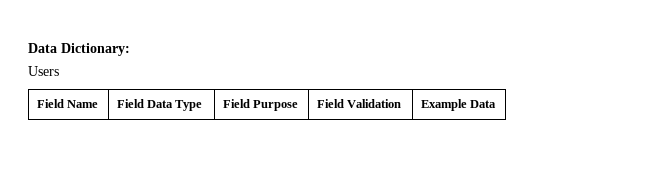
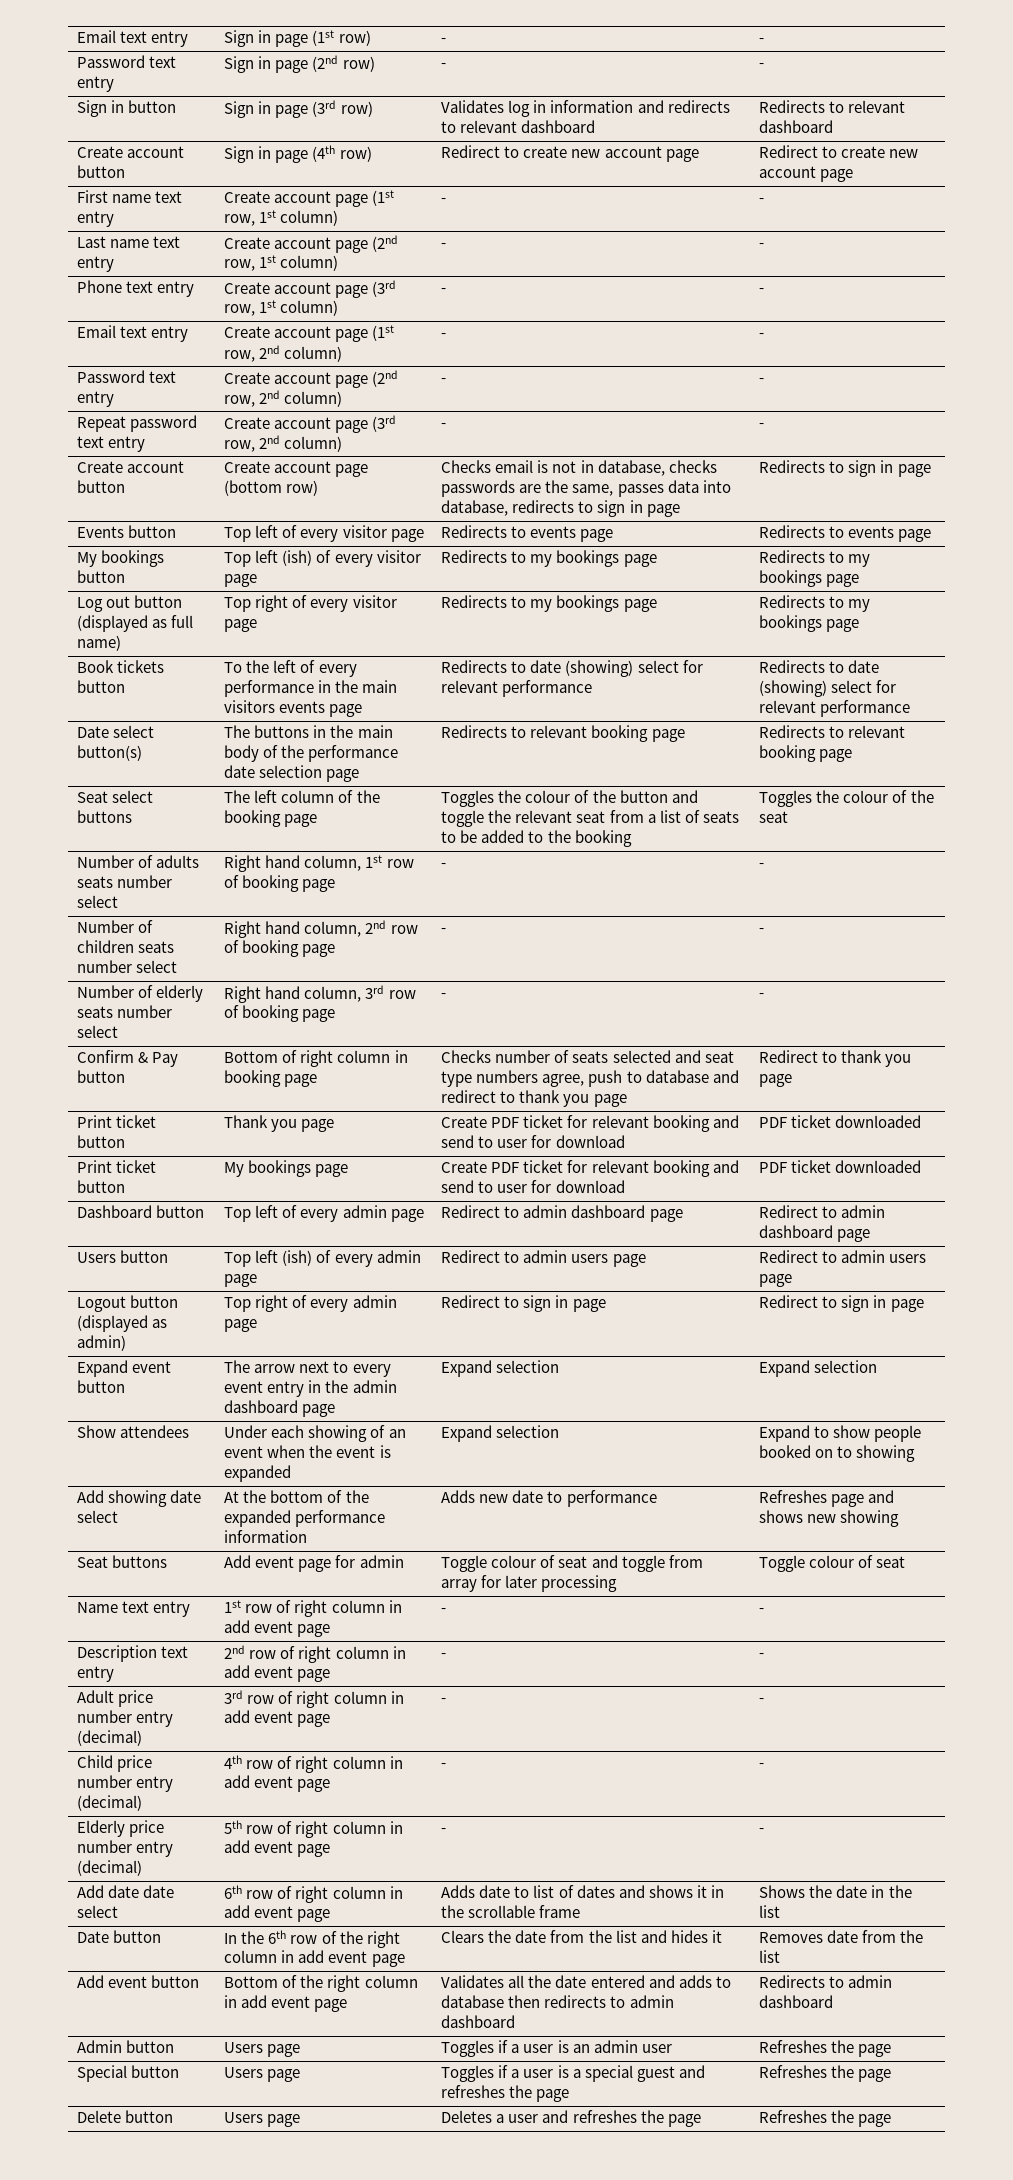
[28,43,130,56] [28,66,59,76] [36,99,98,108] [116,99,203,111] [222,99,298,111] [316,99,401,108] [420,99,496,111] Data Dictionary: // Users // Field Name | Field Data Type | Field Purpose | Field Validation | Example Data -> [77,30,189,47] [224,30,371,47] [441,38,447,43] [759,38,765,43] [77,55,177,68] [77,76,115,92] [224,55,375,73] [441,63,447,68] [759,63,765,68] [77,100,177,117] [224,100,373,118] [441,100,730,117] [441,120,596,133] [759,100,906,113] [759,120,834,133] [77,146,185,158] [77,165,126,178] [224,145,372,163] [441,145,699,162] [759,145,919,158] [759,166,854,182] [77,190,183,203] [77,211,115,227] [224,190,395,207] [224,210,339,226] [441,198,447,203] [759,198,765,203] [77,236,181,248] [77,256,115,272] [224,235,399,253] [224,255,339,271] [441,243,447,248] [759,243,765,248] [77,280,195,297] [224,280,397,298] [224,300,339,316] [441,288,447,293] [759,288,765,293] [77,325,189,342] [224,325,395,342] [224,345,343,362] [441,333,447,338] [759,333,765,338] [77,370,177,383] [77,391,115,407] [224,370,399,388] [224,390,343,407] [441,378,447,383] [759,378,765,383] [77,415,198,432] [77,436,146,452] [224,415,397,433] [224,435,343,452] [441,423,447,428] [759,423,765,428] [77,461,185,473] [77,480,126,493] [224,461,369,477] [224,480,319,496] [441,460,717,476] [441,480,731,497] [441,500,680,517] [759,460,931,477] [77,525,177,538] [224,525,424,542] [441,525,614,542] [759,525,932,542] [77,550,165,567] [77,570,126,583] [224,550,421,567] [224,574,258,587] [441,550,657,567] [759,550,871,567] [759,570,860,587] [77,595,183,612] [77,615,194,632] [77,635,122,651] [224,595,397,612] [224,619,258,632] [441,595,657,612] [759,595,871,612] [759,615,860,632] [77,660,165,673] [77,680,126,693] [224,660,357,677] [224,680,398,697] [224,700,363,717] [441,660,703,677] [441,680,593,697] [759,660,880,673] [759,680,897,697] [759,700,911,717] [77,725,155,738] [77,745,143,761] [224,725,393,738] [224,745,399,762] [224,765,360,782] [441,725,685,742] [759,725,906,738] [759,745,853,762] [77,790,154,803] [77,810,133,823] [224,790,380,803] [224,810,318,827] [441,790,698,807] [441,810,739,827] [441,830,632,847] [759,790,934,807] [759,811,789,823] [77,855,200,868] [77,875,173,888] [77,895,119,908] [224,855,414,872] [224,875,336,892] [441,863,447,868] [759,863,765,868] [77,920,154,933] [77,940,175,953] [77,960,178,973] [224,920,418,938] [224,940,336,957] [441,928,447,933] [759,928,765,933] [77,985,204,1002] [77,1005,173,1018] [77,1025,119,1038] [224,985,416,1003] [224,1005,336,1022] [441,993,447,998] [759,993,765,998] [77,1050,179,1067] [77,1070,126,1083] [224,1050,408,1067] [224,1070,318,1087] [441,1050,734,1063] [441,1070,739,1087] [441,1090,627,1107] [759,1050,912,1067] [759,1074,793,1087] [77,1115,157,1128] [77,1135,126,1148] [224,1115,335,1132] [441,1115,739,1132] [441,1135,625,1148] [759,1115,922,1128] [77,1160,157,1173] [77,1180,126,1193] [224,1160,349,1177] [441,1160,739,1177] [441,1180,625,1193] [759,1160,922,1173] [77,1205,205,1218] [224,1205,424,1222] [441,1205,683,1222] [759,1205,886,1218] [759,1225,871,1242] [77,1250,169,1263] [224,1250,421,1267] [224,1274,258,1287] [441,1250,646,1267] [759,1250,927,1263] [759,1274,793,1287] [77,1295,179,1312] [77,1315,168,1332] [77,1335,127,1351] [224,1295,397,1312] [224,1319,258,1332] [441,1295,606,1312] [759,1295,924,1312] [77,1360,172,1377] [77,1380,126,1393] [224,1360,391,1377] [224,1380,397,1397] [224,1400,336,1417] [441,1360,560,1377] [759,1360,878,1377] [77,1425,190,1438] [224,1425,406,1442] [224,1445,391,1458] [224,1465,292,1482] [441,1425,560,1442] [759,1425,922,1442] [759,1445,916,1462] [77,1490,202,1507] [77,1510,119,1523] [224,1490,369,1503] [224,1510,386,1527] [224,1530,308,1543] [441,1490,657,1507] [759,1490,895,1507] [759,1510,900,1527] [77,1555,168,1568] [224,1555,404,1572] [441,1555,703,1572] [441,1575,618,1592] [759,1555,906,1572] [77,1601,191,1617] [224,1600,402,1617] [224,1620,331,1637] [441,1608,447,1613] [759,1608,765,1613] [77,1645,189,1662] [77,1666,115,1682] [224,1645,406,1663] [224,1665,331,1682] [441,1653,447,1658] [759,1653,765,1658] [77,1690,154,1707] [77,1710,174,1727] [77,1730,143,1746] [224,1690,404,1708] [224,1710,331,1727] [441,1698,447,1703] [759,1698,765,1703] [77,1755,153,1772] [77,1775,174,1792] [77,1795,143,1811] [224,1755,403,1773] [224,1775,331,1792] [441,1763,447,1768] [759,1763,765,1768] [77,1820,165,1837] [77,1840,174,1857] [77,1860,143,1876] [224,1820,403,1838] [224,1840,331,1857] [441,1828,447,1833] [759,1828,765,1833] [77,1885,175,1898] [77,1905,119,1918] [224,1885,403,1903] [224,1905,331,1922] [441,1885,724,1898] [441,1905,581,1918] [759,1885,912,1898] [759,1905,781,1918] [77,1930,162,1943] [224,1930,400,1948] [224,1950,405,1967] [441,1930,722,1943] [759,1930,924,1943] [759,1950,781,1963] [77,1975,200,1988] [224,1975,418,1992] [224,1995,348,2012] [441,1975,731,1988] [441,1995,674,2008] [441,2015,516,2028] [759,1975,893,1988] [759,1995,834,2008] [77,2040,175,2053] [224,2042,301,2057] [441,2040,672,2057] [759,2040,892,2057] [77,2065,180,2082] [224,2067,301,2082] [441,2065,705,2082] [441,2085,570,2102] [759,2065,892,2082] [77,2110,174,2123] [224,2112,301,2127] [441,2110,701,2127] [759,2110,892,2127] Email text entry | Sign in page (1st row) | - | - // Password text entry | Sign in page (2nd row) | - | - // Sign in button | Sign in page (3rd row) | Validates log in information and redirects to relevant dashboard | Redirects to relevant dashboard // Create account button | Sign in page (4th row) | Redirect to create new account page | Redirect to create new account page // First name text entry | Create account page (1st row, 1st column) | - | - // Last name text entry | Create account page (2nd row, 1st column) | - | - // Phone text entry | Create account page (3rd row, 1st column) | - | - // Email text entry | Create account page (1st row, 2nd column) | - | - // Password text entry | Create account page (2nd row, 2nd column) | - | - // Repeat password text entry | Create account page (3rd row, 2nd column) | - | - // Create account button | Create account page (bottom row) | Checks email is not in database, checks passwords are the same, passes data into database, redirects to sign in page | Redirects to sign in page // Events button | Top left of every visitor page | Redirects to events page | Redirects to events page // My bookings button | Top left (ish) of every visitor page | Redirects to my bookings page | Redirects to my bookings page // Log out button (displayed as full name) | Top right of every visitor page | Redirects to my bookings page | Redirects to my bookings page // Book tickets button | To the left of every performance in the main visitors events page | Redirects to date (showing) select for relevant performance | Redirects to date (showing) select for relevant performance // Date select button(s) | The buttons in the main body of the performance date selection page | Redirects to relevant booking page | Redirects to relevant booking page // Seat select buttons | The left column of the booking page | Toggles the colour of the button and toggle the relevant seat from a list of seats to be added to the booking | Toggles the colour of the seat // Number of adults seats number select | Right hand column, 1st row of booking page | - | - // Number of children seats number select | Right hand column, 2nd row of booking page | - | - // Number of elderly seats number select | Right hand column, 3rd row of booking page | - | - // Confirm & Pay button | Bottom of right column in booking page | Checks number of seats selected and seat type numbers agree, push to database and redirect to thank you page | Redirect to thank you page // Print ticket button | Thank you page | Create PDF ticket for relevant booking and send to user for download | PDF ticket downloaded // Print ticket button | My bookings page | Create PDF ticket for relevant booking and send to user for download | PDF ticket downloaded // Dashboard button | Top left of every admin page | Redirect to admin dashboard page | Redirect to admin dashboard page // Users button | Top left (ish) of every admin page | Redirect to admin users page | Redirect to admin users page // Logout button (displayed as admin) | Top right of every admin page | Redirect to sign in page | Redirect to sign in page // Expand event button | The arrow next to every event entry in the admin dashboard page | Expand selection | Expand selection // Show attendees | Under each showing of an event when the event is expanded | Expand selection | Expand to show people booked on to showing // Add showing date select | At the bottom of the expanded performance information | Adds new date to performance | Refreshes page and shows new showing // Seat buttons | Add event page for admin | Toggle colour of seat and toggle from array for later processing | Toggle colour of seat // Name text entry | 1st row of right column in add event page | - | - // Description text entry | 2nd row of right column in add event page | - | - // Adult price number entry (decimal) | 3rd row of right column in add event page | - | - // Child price number entry (decimal) | 4th row of right column in add event page | - | - // Elderly price number entry (decimal) | 5th row of right column in add event page | - | - // Add date date select | 6th row of right column in add event page | Adds date to list of dates and shows it in the scrollable frame | Shows the date in the list // Date button | In the 6th row of the right column in add event page | Clears the date from the list and hides it | Removes date from the list // Add event button | Bottom of the right column in add event page | Validates all the date entered and adds to database then redirects to admin dashboard | Redirects to admin dashboard // Admin button | Users page | Toggles if a user is an admin user | Refreshes the page // Special button | Users page | Toggles if a user is a special guest and refreshes the page | Refreshes the page // Delete button | Users page | Deletes a user and refreshes the page | Refreshes the page

